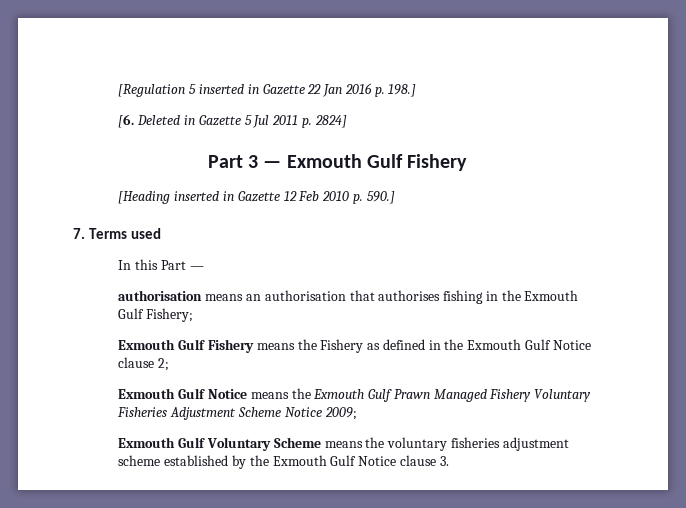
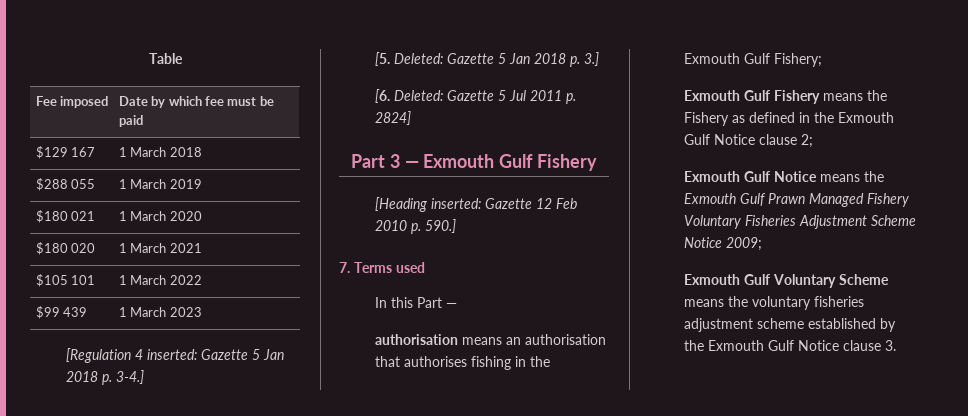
[118,83,417,97] [Regulation 5 inserted in Gazette 22 Jan 2016 p. 198.] -> [148,53,183,64] [35,96,109,108] [118,96,274,108] [118,115,143,127] [35,146,96,159] [118,147,202,157] [35,178,96,191] [118,179,202,189] [35,210,96,223] [118,211,202,221] [35,242,96,255] [118,243,202,253] [35,274,96,287] [118,275,202,285] [35,306,88,319] [118,307,202,317] [66,348,285,363] [66,370,145,385] [375,52,600,67] Table // Fee imposed | Date by which fee must be paid // $129 167 | 1 March 2018 // $288 055 | 1 March 2019 // $180 021 | 1 March 2020 // $180 020 | 1 March 2021 // $105 101 | 1 March 2022 // $99 439 | 1 March 2023 // [Regulation 4 inserted: Gazette 5 Jan 2018 p. 3-4.] // [5. Deleted: Gazette 5 Jan 2018 p. 3.]
[137,115,195,125] Deleted in -> [394,90,444,101] Deleted:
[174,191,234,201] inserted in -> [431,198,482,209] inserted:

